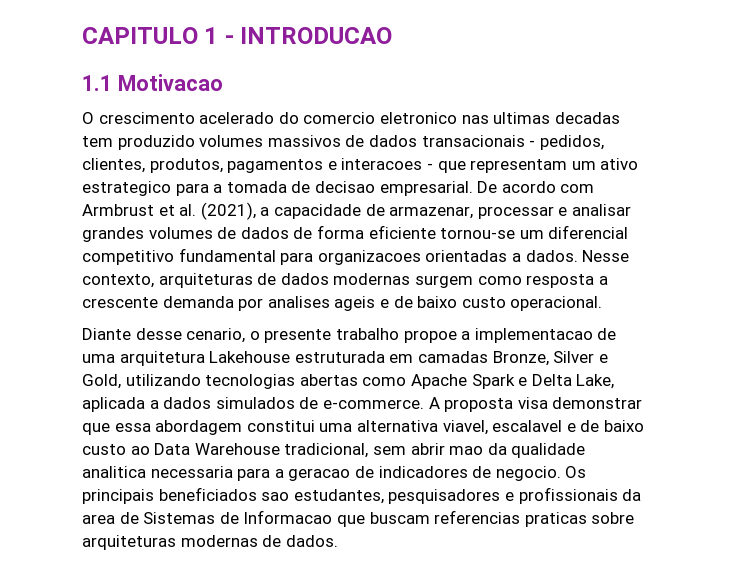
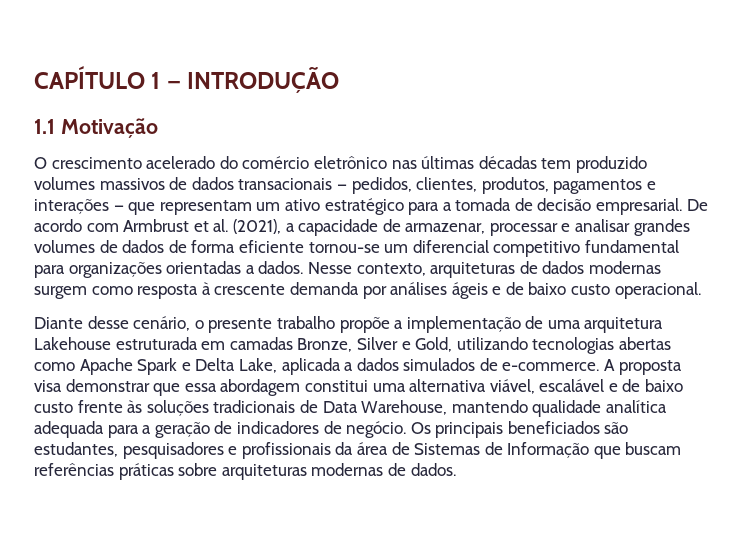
[82,27,393,44] CAPITULO 1 - INTRODUCAO -> [34,66,340,93] CAPÍTULO 1 — INTRODUÇÃO
[117,74,223,91] Motivacao -> [60,118,158,138] Motivação
[303,112,620,124] comercio eletronico nas ultimas decadas -> [242,156,537,169] comércio eletrônico nas últimas décadas
[529,140,536,147] - -> [336,184,347,190] —
[341,158,433,170] interacoes - -> [34,199,124,214] interações —
[82,181,171,196] estrategico -> [324,198,404,215] estratégico
[314,181,375,193] decisao -> [537,198,592,211] decisão
[317,250,421,265] organizacoes -> [68,262,162,278] organizações
[598,276,608,285] a -> [201,282,211,295] à
[267,296,376,311] analises ageis -> [390,282,488,299] análises ágeis
[186,328,246,343] cenario, -> [133,316,191,331] cenário,
[403,328,593,343] propoe a implementacao -> [339,316,521,333] propõe a implementação
[442,420,644,435] [82,443,586,458] [82,466,351,481] viavel, escalavel e de baixo custo ao Data Warehouse tradicional, sem abrir mao da qualidade analitica necessaria para a geracao -> [489,379,684,394] [34,400,667,417] [34,421,210,438] viável, escalável e de baixo custo frente às soluções tradicionais de Data Warehouse, mantendo qualidade analítica adequada para a geração
[495,466,561,481] negocio. -> [346,421,407,438] negócio.
[261,492,290,501] sao -> [604,422,629,434] são
[82,514,115,524] area -> [356,442,388,455] área
[243,510,333,524] Informacao -> [507,442,590,458] Informação
[434,510,587,527] referencias praticas -> [34,463,174,480] referências práticas

